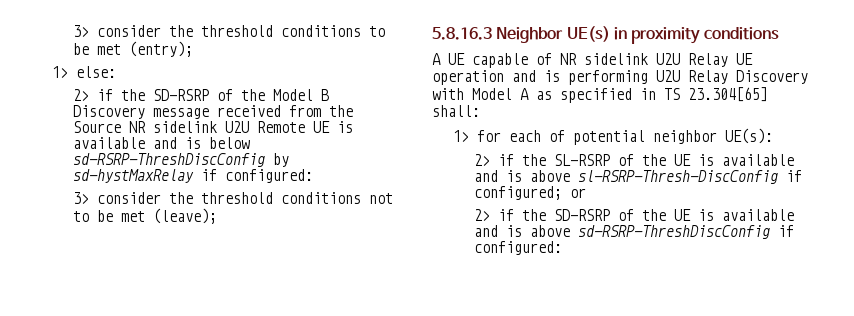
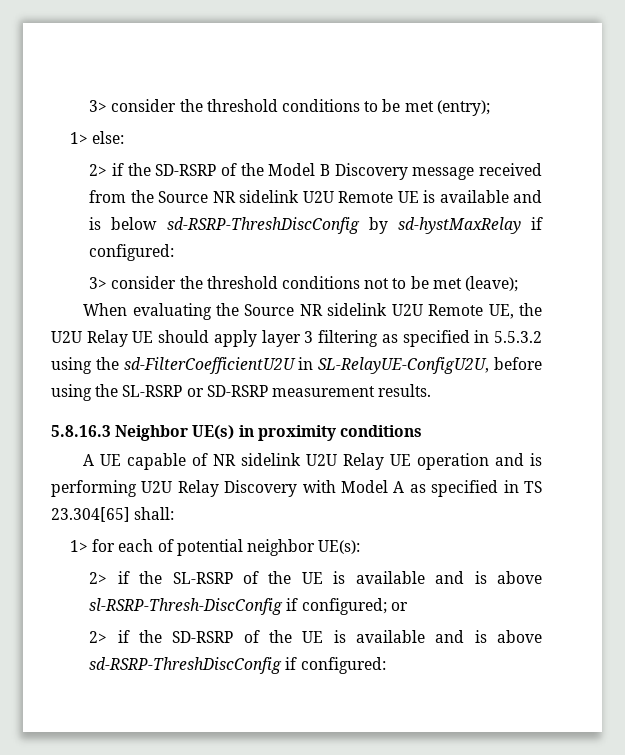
(217, 216) none -> [83,303,543,320] [51,330,542,347] [51,357,542,374] [51,384,432,401] // When evaluating the Source NR sidelink U2U Remote UE, the U2U Relay UE should apply layer 3 filtering as specified in 5.5.3.2 using the sd-FilterCoefficientU2U in SL-RelayUE-ConfigU2U, before using the SL-RSRP or SD-RSRP measurement results.

